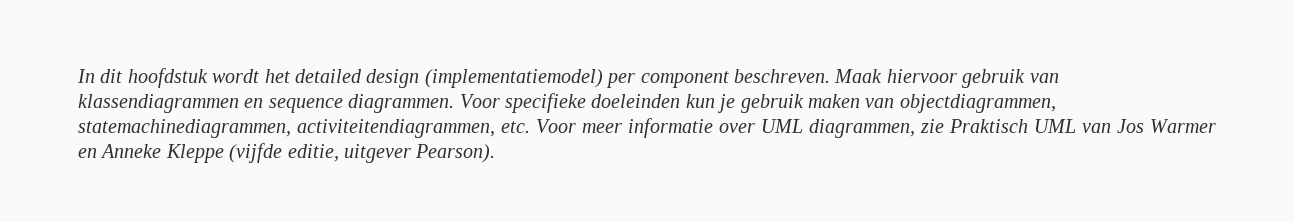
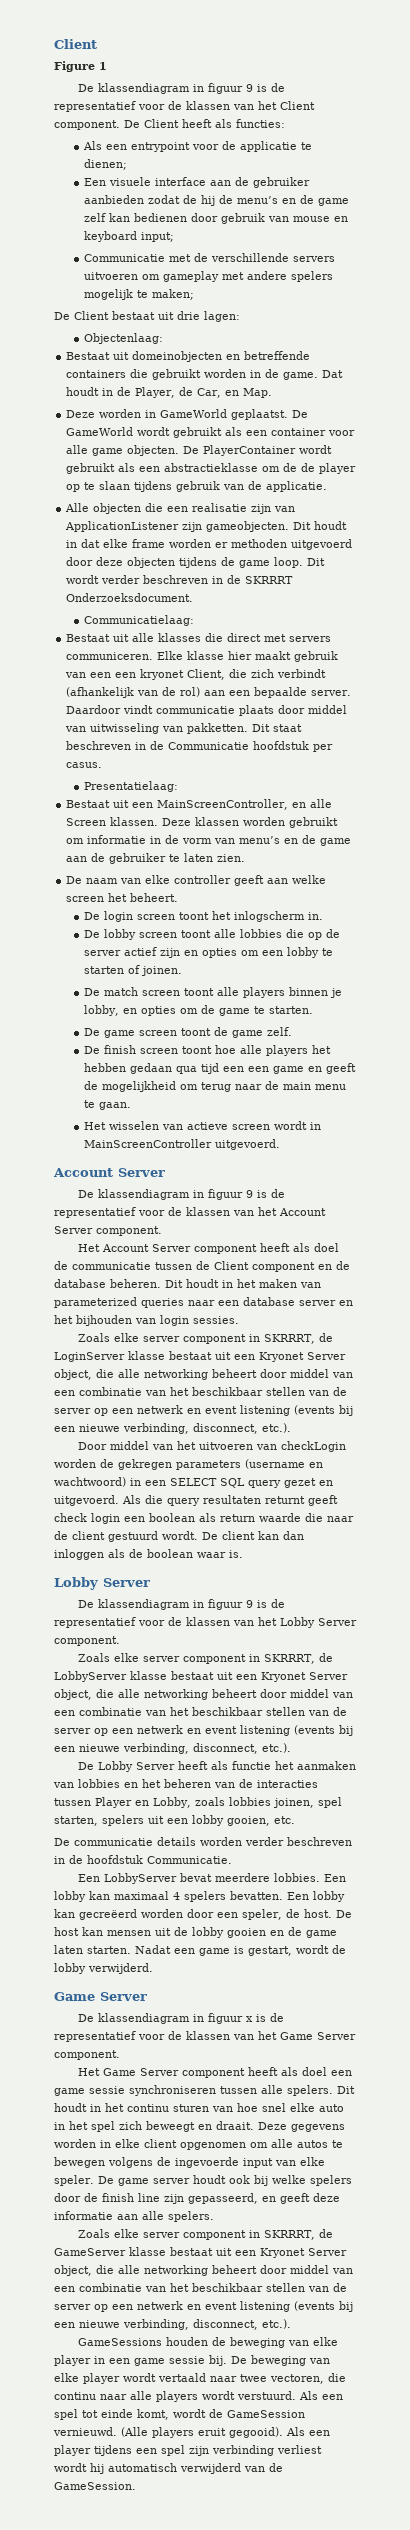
[77,68,1059,88] [78,93,1056,113] [78,118,1216,138] [78,143,496,163] In dit hoofdstuk wordt het detailed design (implementatiemodel) per component beschreven. Maak hiervoor gebruik van klassendiagrammen en sequence diagrammen. Voor specifieke doeleinden kun je gebruik maken van objectdiagrammen, statemachinediagrammen, activiteitendiagrammen, etc. Voor meer informatie over UML diagrammen, zie Praktisch UML van Jos Warmer en Anneke Kleppe (vijfde editie, uitgever Pearson). -> [54,39,97,49] [54,61,107,72] [77,83,285,94] [54,101,315,112] [54,119,285,130] [83,141,313,152] [84,159,128,170] [84,177,311,188] [84,195,350,206] [84,213,349,224] [84,231,175,242] [84,253,336,262] [84,271,334,282] [84,289,195,300] [54,311,240,322] [84,333,164,344] [66,351,311,362] [66,369,344,380] [66,387,273,398] [66,409,309,420] [66,427,356,438] [66,445,333,456] [66,463,357,474] [66,481,328,492] [65,503,296,514] [65,521,348,532] [66,539,353,550] [66,557,326,568] [66,575,294,584] [66,593,194,602] [84,615,195,626] [66,633,332,642] [66,651,339,662] [65,669,327,680] [66,687,352,698] [66,705,348,716] [65,723,303,734] [66,741,334,752] [66,762,103,768] [84,781,179,792] [66,799,333,810] [66,817,339,828] [66,835,352,846] [66,853,246,864] [66,875,327,886] [66,893,179,902] [84,911,324,922] [84,929,341,940] [84,947,334,958] [84,965,183,976] [84,987,343,998] [84,1005,314,1016] [84,1027,293,1038] [84,1045,332,1056] [84,1063,357,1074] [84,1081,347,1092] [84,1100,132,1110] [84,1121,322,1130] [84,1139,281,1150] [53,1168,165,1177] [77,1189,285,1200] [54,1207,326,1218] [54,1226,162,1236] [77,1243,339,1254] [54,1261,350,1272] [54,1279,321,1288] [54,1297,353,1308] [54,1315,239,1326] [77,1333,333,1344] [54,1351,346,1362] [54,1369,353,1380] [54,1387,347,1396] [54,1405,353,1416] [54,1423,291,1434] [77,1441,346,1452] [54,1459,323,1470] [54,1477,333,1488] [54,1495,338,1506] [54,1513,354,1524] [54,1531,304,1542] [54,1549,243,1560] [54,1577,150,1590] [77,1599,285,1610] [54,1617,357,1628] [54,1636,120,1646] [77,1653,333,1664] [54,1671,348,1682] [54,1689,353,1700] [54,1707,347,1716] [54,1725,353,1736] [54,1743,291,1754] [77,1761,356,1772] [53,1779,318,1788] [54,1797,342,1808] [54,1815,295,1826] [54,1837,352,1846] [54,1855,232,1864] [77,1873,346,1884] [54,1891,345,1902] [54,1909,352,1920] [54,1927,337,1938] [54,1945,346,1956] [54,1963,153,1974] [54,1992,147,2001] [77,2013,284,2024] [54,2031,356,2042] [54,2050,120,2060] [77,2067,352,2078] [54,2085,355,2096] [54,2103,344,2112] [54,2121,345,2132] [54,2139,343,2150] [54,2157,325,2168] [54,2175,352,2186] [54,2193,340,2204] [54,2211,214,2222] [77,2229,333,2240] [54,2247,347,2258] [54,2265,353,2276] [54,2283,347,2292] [54,2301,353,2312] [54,2319,291,2330] [77,2337,338,2348] [54,2355,330,2366] [54,2373,346,2384] [54,2391,343,2402] [54,2409,305,2420] [53,2427,330,2438] [54,2445,322,2456] [54,2463,283,2474] [54,2482,136,2490] Client // Figure 1 // De klassendiagram in figuur 9 is de representatief voor de klassen van het Client component. De Client heeft als functies: // Als een entrypoint voor de applicatie te dienen; // Een visuele interface aan de gebruiker aanbieden zodat de hij de menu’s en de game zelf kan bedienen door gebruik van mouse en keyboard input; // Communicatie met de verschillende servers uitvoeren om gameplay met andere spelers mogelijk te maken; // De Client bestaat uit drie lagen: // Objectenlaag: // Bestaat uit domeinobjecten en betreffende containers die gebruikt worden in de game. Dat houdt in de Player, de Car, en Map. // Deze worden in GameWorld geplaatst. De GameWorld wordt gebruikt als een container voor alle game objecten. De PlayerContainer wordt gebruikt als een abstractieklasse om de de player op te slaan tijdens gebruik van de applicatie. // Alle objecten die een realisatie zijn van ApplicationListener zijn gameobjecten. Dit houdt in dat elke frame worden er methoden uitgevoerd door deze objecten tijdens de game loop. Dit wordt verder beschreven in de SKRRRT Onderzoeksdocument. // Communicatielaag: // Bestaat uit alle klasses die direct met servers communiceren. Elke klasse hier maakt gebruik van een een kryonet Client, die zich verbindt (afhankelijk van de rol) aan een bepaalde server. Daardoor vindt communicatie plaats door middel van uitwisseling van pakketten. Dit staat beschreven in de Communicatie hoofdstuk per casus. // Presentatielaag: // Bestaat uit een MainScreenController, en alle Screen klassen. Deze klassen worden gebruikt om informatie in de vorm van menu’s en de game aan de gebruiker te laten zien. // De naam van elke controller geeft aan welke screen het beheert. // De login screen toont het inlogscherm in. // De lobby screen toont alle lobbies die op de server actief zijn en opties om een lobby te starten of joinen. // De match screen toont alle players binnen je lobby, en opties om de game te starten. // De game screen toont de game zelf. // De finish screen toont hoe alle players het hebben gedaan qua tijd een een game en geeft de mogelijkheid om terug naar de main menu te gaan. // Het wisselen van actieve screen wordt in MainScreenController uitgevoerd. // Account Server // De klassendiagram in figuur 9 is de representatief voor de klassen van het Account Server component. // Het Account Server component heeft als doel de communicatie tussen de Client component en de database beheren. Dit houdt in het maken van parameterized queries naar een database server en het bijhouden van login sessies. // Zoals elke server component in SKRRRT, de LoginServer klasse bestaat uit een Kryonet Server object, die alle networking beheert door middel van een combinatie van het beschikbaar stellen van de server op een netwerk en event listening (events bij een nieuwe verbinding, disconnect, etc.). // Door middel van het uitvoeren van checkLogin worden de gekregen parameters (username en wachtwoord) in een SELECT SQL query gezet en uitgevoerd. Als die query resultaten returnt geeft check login een boolean als return waarde die naar de client gestuurd wordt. De client kan dan inloggen als de boolean waar is. // Lobby Server // De klassendiagram in figuur 9 is de representatief voor de klassen van het Lobby Server component. // Zoals elke server component in SKRRRT, de LobbyServer klasse bestaat uit een Kryonet Server object, die alle networking beheert door middel van een combinatie van het beschikbaar stellen van de server op een netwerk en event listening (events bij een nieuwe verbinding, disconnect, etc.). // De Lobby Server heeft als functie het aanmaken van lobbies en het beheren van de interacties tussen Player en Lobby, zoals lobbies joinen, spel starten, spelers uit een lobby gooien, etc. // De communicatie details worden verder beschreven in de hoofdstuk Communicatie. // Een LobbyServer bevat meerdere lobbies. Een lobby kan maximaal 4 spelers bevatten. Een lobby kan gecreëerd worden door een speler, de host. De host kan mensen uit de lobby gooien en de game laten starten. Nadat een game is gestart, wordt de lobby verwijderd. // Game Server // De klassendiagram in figuur x is de representatief voor de klassen van het Game Server component. // Het Game Server component heeft als doel een game sessie synchroniseren tussen alle spelers. Dit houdt in het continu sturen van hoe snel elke auto in het spel zich beweegt en draait. Deze gegevens worden in elke client opgenomen om alle autos te bewegen volgens de ingevoerde input van elke speler. De game server houdt ook bij welke spelers door de finish line zijn gepasseerd, en geeft deze informatie aan alle spelers. // Zoals elke server component in SKRRRT, de GameServer klasse bestaat uit een Kryonet Server object, die alle networking beheert door middel van een combinatie van het beschikbaar stellen van de server op een netwerk en event listening (events bij een nieuwe verbinding, disconnect, etc.). // GameSessions houden de beweging van elke player in een game sessie bij. De beweging van elke player wordt vertaald naar twee vectoren, die continu naar alle players wordt verstuurd. Als een spel tot einde komt, wordt de GameSession vernieuwd. (Alle players eruit gegooid). Als een player tijdens een spel zijn verbinding verliest wordt hij automatisch verwijderd van de GameSession.

